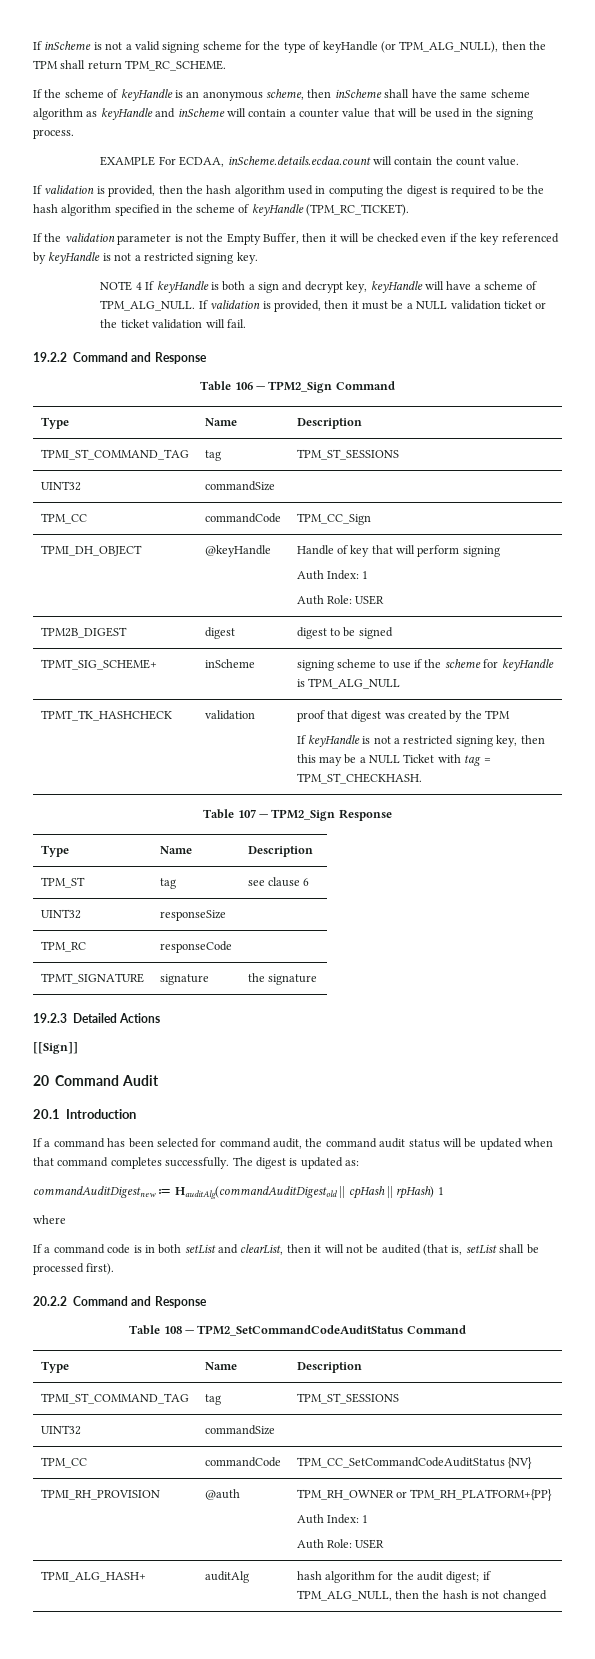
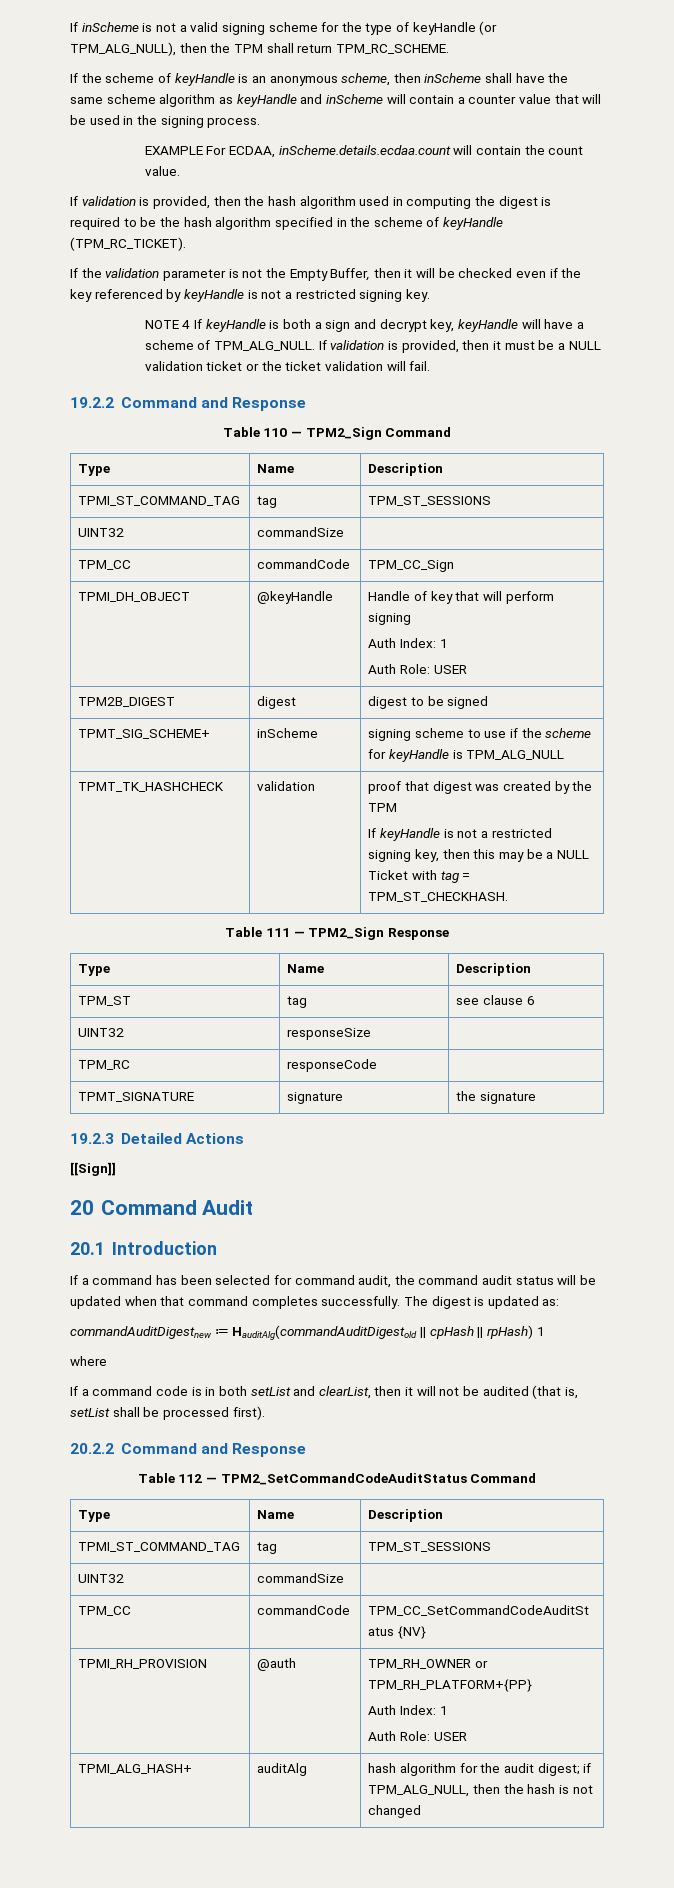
[234,382,253,390] 106 -> [263,428,288,437] 110
[237,809,256,818] 107 -> [265,928,290,937] 111
[163,1326,182,1334] 108 -> [178,1474,203,1483] 112

